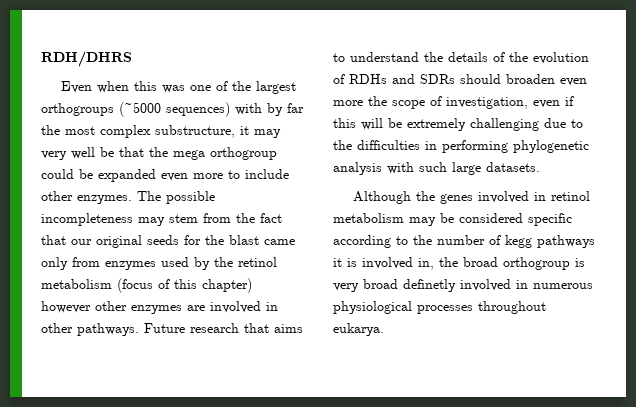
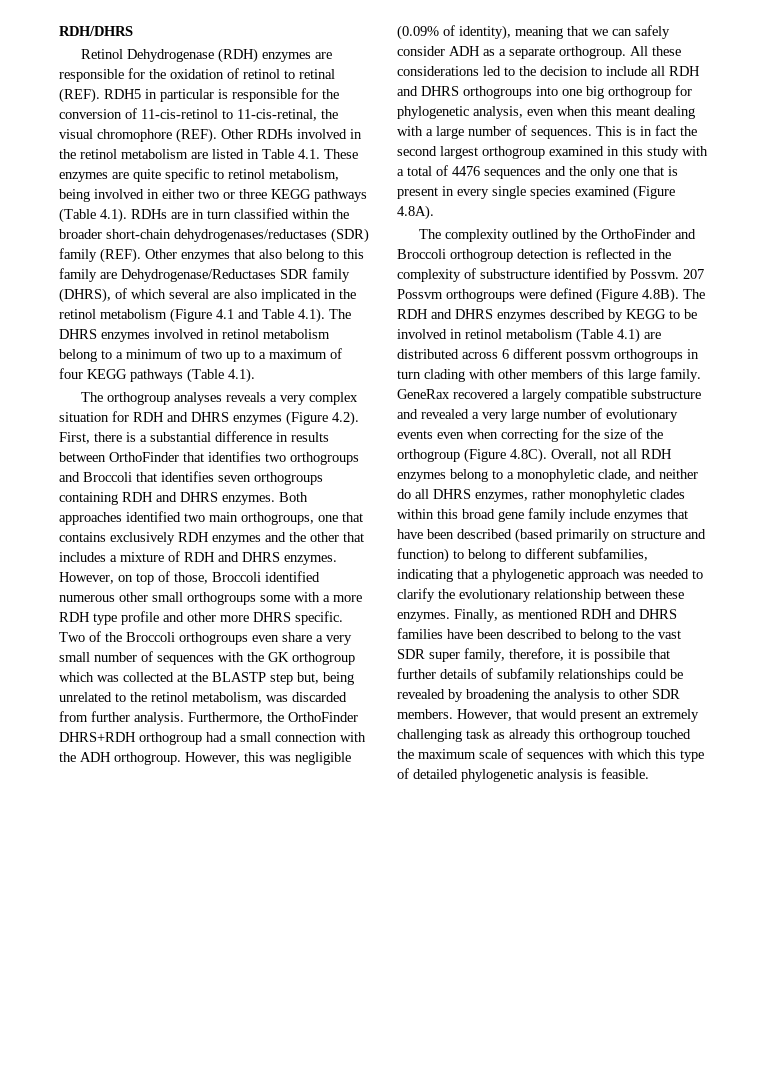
[60,81,296,94] [41,102,304,117] [41,125,281,138] [41,147,277,160] [41,169,289,182] [41,191,215,204] [41,213,282,226] [41,235,295,248] [41,257,277,270] [41,278,252,293] [41,301,278,314] [41,323,303,336] [333,52,589,64] [333,74,587,86] [333,96,574,109] [333,118,583,131] [333,140,589,153] [333,162,540,175] [352,191,590,204] [333,213,572,226] [333,235,595,248] [333,257,585,270] [333,279,593,292] [333,301,546,314] [333,323,384,336] Even when this was one of the largest orthogroups (~5000 sequences) with by far the most complex substructure, it may very well be that the mega orthogroup could be expanded even more to include other enzymes. The possible incompleteness may stem from the fact that our original seeds for the blast came only from enzymes used by the retinol metabolism (focus of this chapter) however other enzymes are involved in other pathways. Future research that aims to understand the details of the evolution of RDHs and SDRs should broaden even more the scope of investigation, even if this will be extremely challenging due to the difficulties in performing phylogenetic analysis with such large datasets. // Although the genes involved in retinol metabolism may be considered specific according to the number of kegg pathways it is involved in, the broad orthogroup is very broad definetly involved in numerous physiological processes throughout eukarya. -> [81,48,333,63] [59,68,335,82] [59,88,339,103] [59,108,338,121] [59,128,362,143] [59,149,358,159] [59,168,339,182] [59,189,367,202] [59,208,349,223] [59,228,369,243] [59,248,364,263] [59,268,350,282] [59,288,356,303] [59,308,351,323] [59,329,330,342] [59,348,342,362] [59,368,255,383] [81,392,359,405] [59,411,359,426] [59,431,329,444] [59,451,359,465] [59,471,323,485] [59,492,308,505] [59,511,363,525] [59,532,364,545] [59,551,337,565] [59,571,320,585] [59,592,362,605] [59,611,343,625] [59,631,352,645] [59,651,355,665] [59,672,354,685] [59,692,347,704] [59,711,358,725] [59,732,366,745] [59,752,351,765] [397,25,670,40] [397,46,681,59] [397,66,700,76] [397,85,692,99] [397,106,695,119] [397,125,697,139] [397,146,708,159] [397,165,678,179] [397,185,675,200] [397,205,434,220] [419,229,697,242] [397,248,671,262] [397,268,704,282] [397,288,705,303] [397,309,697,322] [397,328,661,343] [397,348,699,362] [397,368,701,382] [397,389,701,402] [397,408,678,422] [397,428,663,442] [397,448,672,463] [397,469,698,482] [397,489,685,502] [397,508,688,522] [397,528,706,543] [397,548,648,563] [397,569,703,582] [397,588,684,602] [397,609,677,622] [397,628,681,642] [397,648,670,662] [397,668,683,682] [397,689,680,702] [397,709,699,722] [397,729,691,742] [397,748,704,762] [397,768,649,782] Retinol Dehydrogenase (RDH) enzymes are responsible for the oxidation of retinol to retinal (REF). RDH5 in particular is responsible for the conversion of 11-cis-retinol to 11-cis-retinal, the visual chromophore (REF). Other RDHs involved in the retinol metabolism are listed in Table 4.1. These enzymes are quite specific to retinol metabolism, being involved in either two or three KEGG pathways (Table 4.1). RDHs are in turn classified within the broader short-chain dehydrogenases/reductases (SDR) family (REF). Other enzymes that also belong to this family are Dehydrogenase/Reductases SDR family (DHRS), of which several are also implicated in the retinol metabolism (Figure 4.1 and Table 4.1). The DHRS enzymes involved in retinol metabolism belong to a minimum of two up to a maximum of four KEGG pathways (Table 4.1). // The orthogroup analyses reveals a very complex situation for RDH and DHRS enzymes (Figure 4.2). First, there is a substantial difference in results between OrthoFinder that identifies two orthogroups and Broccoli that identifies seven orthogroups containing RDH and DHRS enzymes. Both approaches identified two main orthogroups, one that contains exclusively RDH enzymes and the other that includes a mixture of RDH and DHRS enzymes. However, on top of those, Broccoli identified numerous other small orthogroups some with a more RDH type profile and other more DHRS specific. Two of the Broccoli orthogroups even share a very small number of sequences with the GK orthogroup which was collected at the BLASTP step but, being unrelated to the retinol metabolism, was discarded from further analysis. Furthermore, the OrthoFinder DHRS+RDH orthogroup had a small connection with the ADH orthogroup. However, this was negligible (0.09% of identity), meaning that we can safely consider ADH as a separate orthogroup. All these considerations led to the decision to include all RDH and DHRS orthogroups into one big orthogroup for phylogenetic analysis, even when this meant dealing with a large number of sequences. This is in fact the second largest orthogroup examined in this study with a total of 4476 sequences and the only one that is present in every single species examined (Figure 4.8A). // The complexity outlined by the OrthoFinder and Broccoli orthogroup detection is reflected in the complexity of substructure identified by Possvm. 207 Possvm orthogroups were defined (Figure 4.8B). The RDH and DHRS enzymes described by KEGG to be involved in retinol metabolism (Table 4.1) are distributed across 6 different possvm orthogroups in turn clading with other members of this large family. GeneRax recovered a largely compatible substructure and revealed a very large number of evolutionary events even when correcting for the size of the orthogroup (Figure 4.8C). Overall, not all RDH enzymes belong to a monophyletic clade, and neither do all DHRS enzymes, rather monophyletic clades within this broad gene family include enzymes that have been described (based primarily on structure and function) to belong to different subfamilies, indicating that a phylogenetic approach was needed to clarify the evolutionary relationship between these enzymes. Finally, as mentioned RDH and DHRS families have been described to belong to the vast SDR super family, therefore, it is possibile that further details of subfamily relationships could be revealed by broadening the analysis to other SDR members. However, that would present an extremely challenging task as already this orthogroup touched the maximum scale of sequences with which this type of detailed phylogenetic analysis is feasible.

